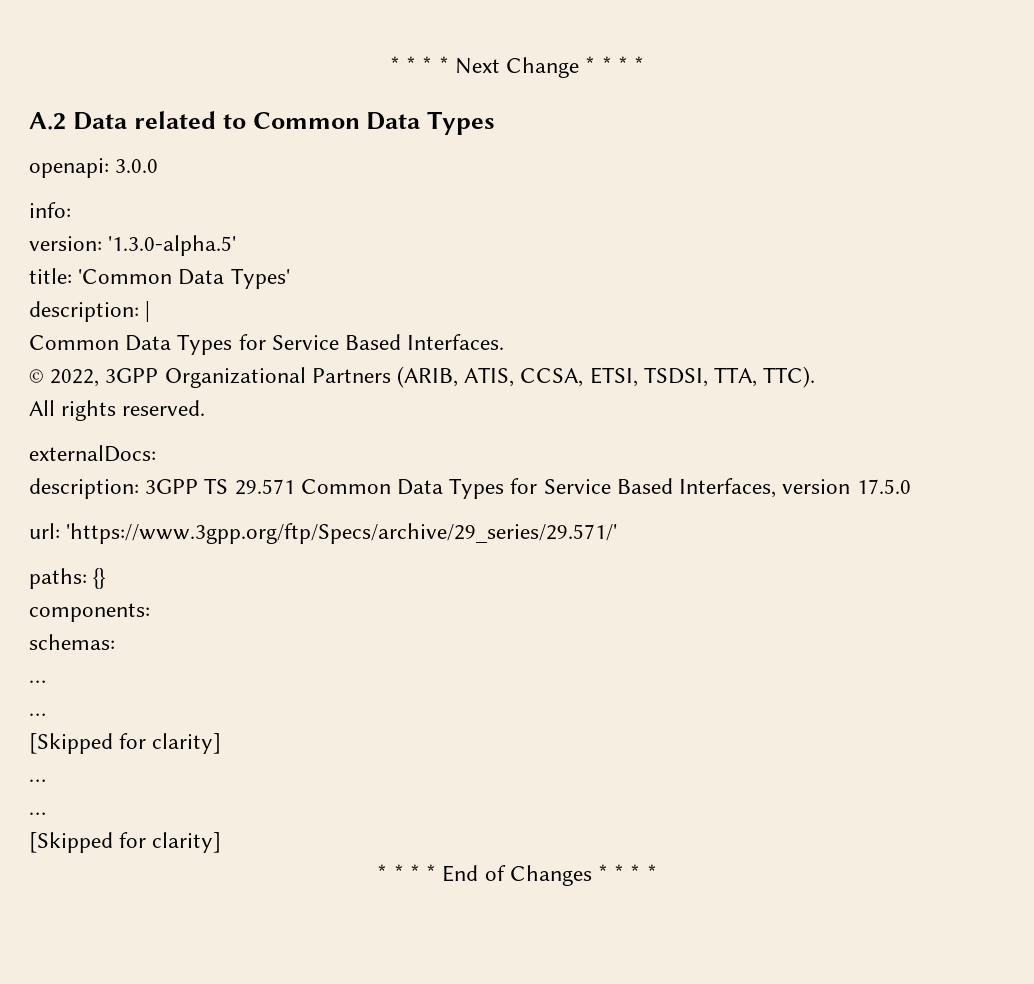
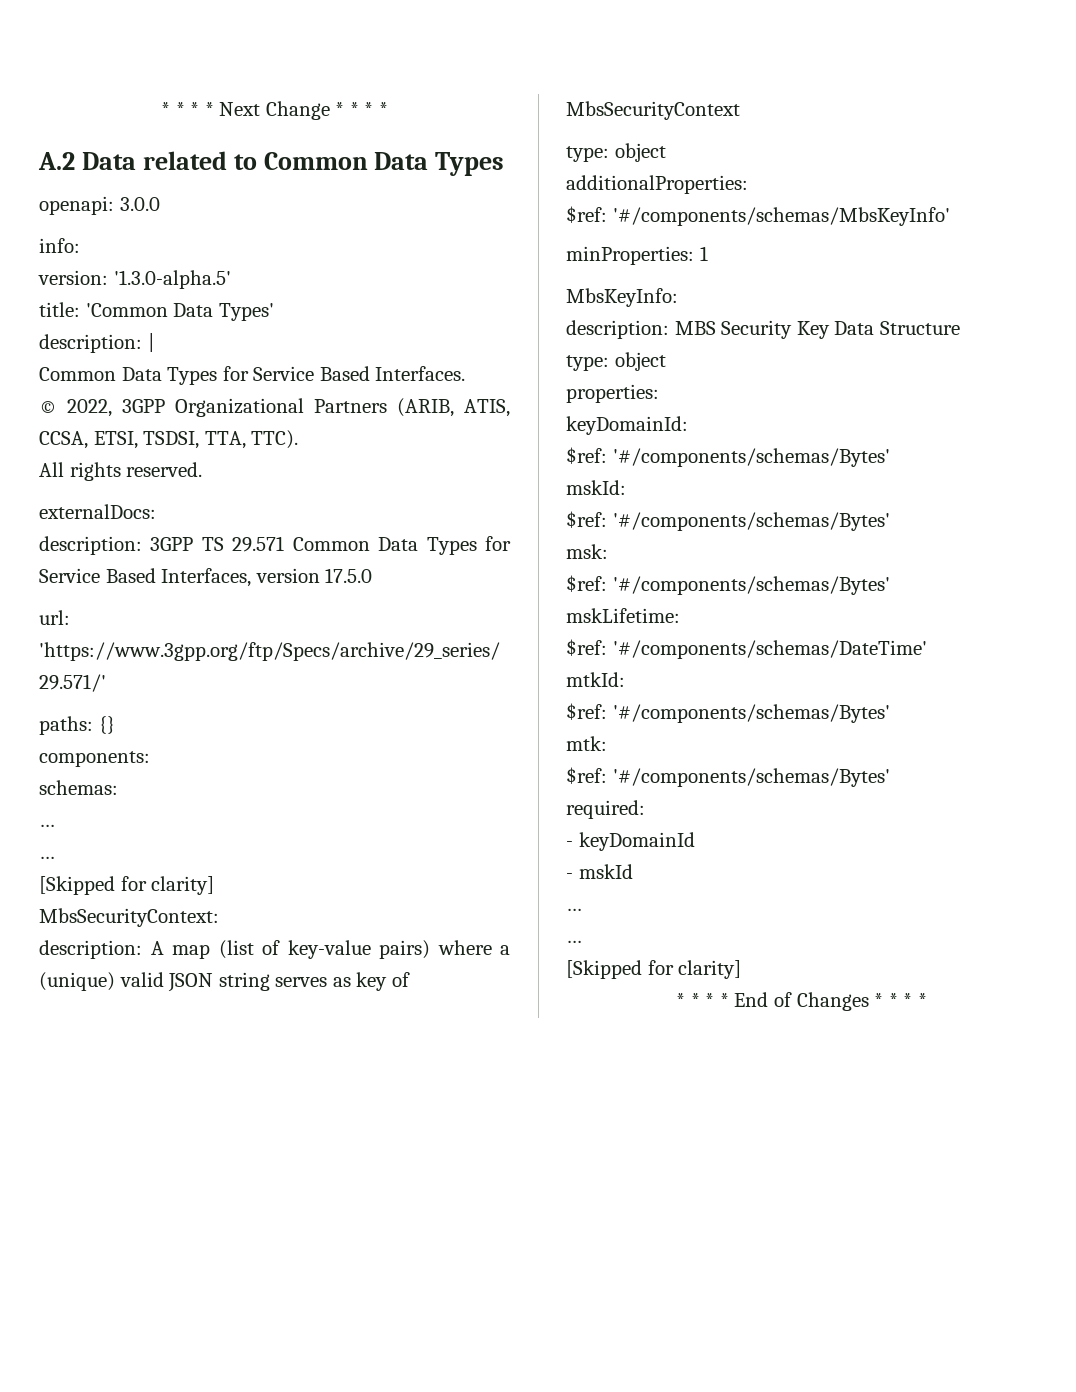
(222, 743) none -> [39,908,219,927] [39,940,510,959] [39,972,410,992] [566,101,740,120] [566,143,666,162] [566,175,748,194] [566,206,950,226] [566,246,708,265] [566,288,678,307] [566,320,960,339] [566,352,666,371] [566,384,659,403] [566,416,688,435] [566,447,890,467] [566,480,626,495] [566,511,890,531] [566,544,608,559] [566,575,890,595] [566,608,680,623] [566,639,927,659] [566,672,625,687] [566,703,890,723] [566,736,607,751] [566,767,890,787] [566,800,645,819] [566,832,695,851] [566,864,633,879] // MbsSecurityContext: // description: A map (list of key-value pairs) where a (unique) valid JSON string serves as key of MbsSecurityContext // type: object // additionalProperties: // $ref: '#/components/schemas/MbsKeyInfo' // minProperties: 1 // MbsKeyInfo: // description: MBS Security Key Data Structure // type: object // properties: // keyDomainId: // $ref: '#/components/schemas/Bytes' // mskId: // $ref: '#/components/schemas/Bytes' // msk: // $ref: '#/components/schemas/Bytes' // mskLifetime: // $ref: '#/components/schemas/DateTime' // mtkId: // $ref: '#/components/schemas/Bytes' // mtk: // $ref: '#/components/schemas/Bytes' // required: // - keyDomainId // - mskId

